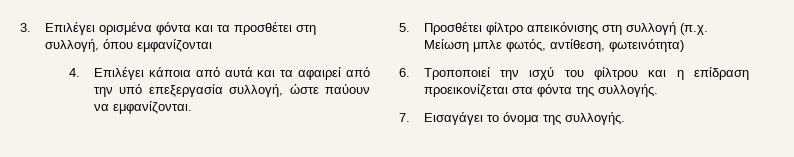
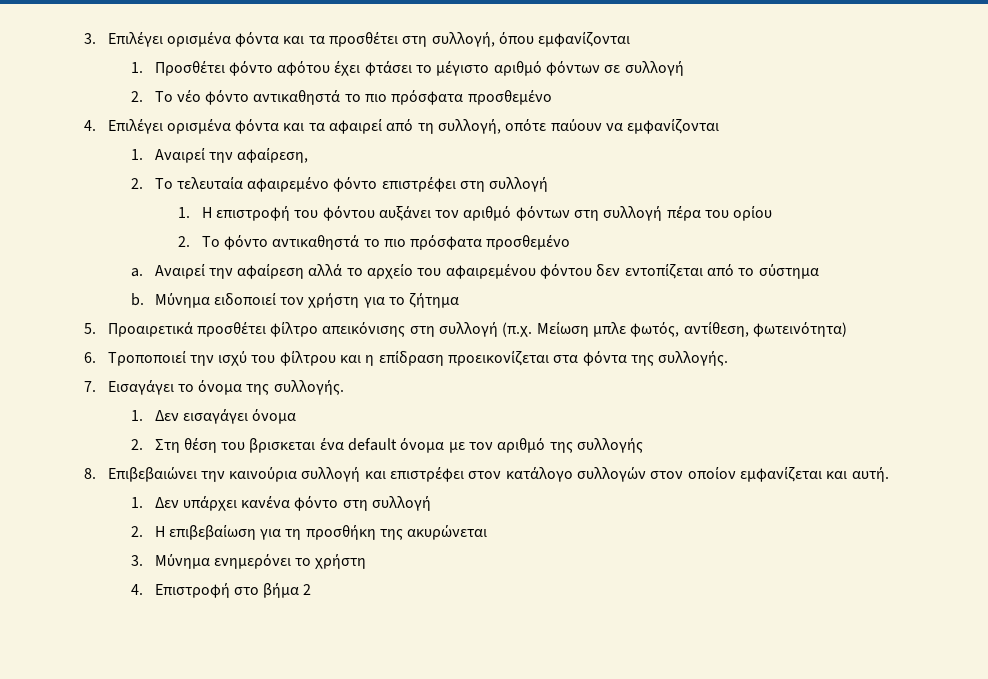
[69,67,370,80] [94,84,370,97] [94,101,193,114] [399,22,482,35] 4. Επιλέγει κάποια από αυτά και τα αφαιρεί από την υπό επεξεργασία συλλογή, ώστε παύουν να εμφανίζονται. // 5. Προσθέτει -> [131,61,684,76] [131,90,552,105] [84,119,720,134] [131,148,309,163] [131,177,549,192] [178,206,773,221] [178,235,571,250] [131,264,819,279] [131,293,460,308] [84,322,266,337] 1. Προσθέτει φόντο αφότου έχει φτάσει το μέγιστο αριθμό φόντων σε συλλογή // 2. Το νέο φόντο αντικαθηστά το πιο πρόσφατα προσθεμένο // 4. Επιλέγει ορισμένα φόντα και τα αφαιρεί από τη συλλογή, οπότε παύουν να εμφανίζονται // 1. Αναιρεί την αφαίρεση, // 2. Το τελευταία αφαιρεμένο φόντο επιστρέφει στη συλλογή // 1. Η επιστροφή του φόντου αυξάνει τον αριθμό φόντων στη συλλογή πέρα του ορίου // 2. Το φόντο αντικαθηστά το πιο πρόσφατα προσθεμένο // a. Αναιρεί την αφαίρεση αλλά το αρχείο του αφαιρεμένου φόντου δεν εντοπίζεται από το σύστημα // b. Μύνημα ειδοποιεί τον χρήστη για το ζήτημα // 5. Προαιρετικά προσθέτει
(625, 118) none -> [131,409,297,424] [131,438,644,453] [84,467,889,482] [131,496,432,511] [131,525,488,540] [131,554,367,569] [131,583,312,598] // 1. Δεν εισαγάγει όνομα // 2. Στη θέση του βρισκεται ένα default όνομα με τον αριθμό της συλλογής // 8. Επιβεβαιώνει την καινούρια συλλογή και επιστρέφει στον κατάλογο συλλογών στον οποίον εμφανίζεται και αυτή. // 1. Δεν υπάρχει κανένα φόντο στη συλλογή // 2. Η επιβεβαίωση για τη προσθήκη της ακυρώνεται // 3. Μύνημα ενημερόνει το χρήστη // 4. Επιστροφή στο βήμα 2

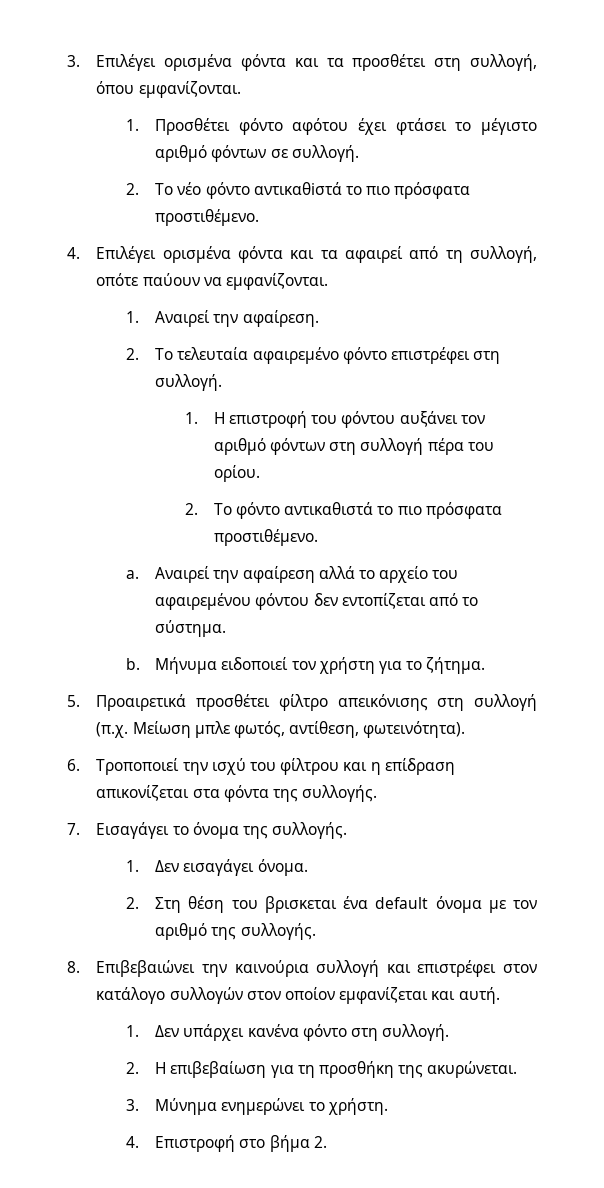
[538,32,631,47] εμφανίζονται -> [138,81,241,98] εμφανίζονται.
[624,61,684,76] συλλογή -> [291,145,359,162] συλλογή.
[253,90,552,105] αντικαθηστά το πιο πρόσφατα προσθεμένο -> [253,182,471,199] [155,209,260,226] αντικαθiστά το πιο πρόσφατα προστιθέμενο.
[627,119,720,134] εμφανίζονται -> [225,273,328,290] εμφανίζονται.
[237,148,309,163] αφαίρεση, -> [242,310,319,327] αφαίρεση.
[489,177,549,192] συλλογή -> [155,374,223,391] συλλογή.
[733,206,773,221] ορίου -> [213,465,260,482] ορίου.
[272,235,571,250] αντικαθηστά το πιο πρόσφατα προσθεμένο -> [284,502,502,519] [213,529,318,546] αντικαθιστά το πιο πρόσφατα προστιθέμενο.
[758,264,819,279] σύστημα -> [155,620,227,637] σύστημα.
[154,293,210,308] Μύνημα -> [155,657,218,674] Μήνυμα
[409,293,460,308] ζήτημα -> [426,657,486,674] ζήτημα.
[753,322,848,337] φωτεινότητα) -> [363,721,466,738] φωτεινότητα).
[448,351,550,366] προεικονίζεται -> [96,785,190,801] απικονίζεται
[252,409,297,424] όνομα -> [257,859,308,876] όνομα.
[577,438,644,453] συλλογής -> [240,923,316,940] συλλογής.
[372,496,432,511] συλλογή -> [382,1024,450,1041] συλλογή.
[407,525,488,540] ακυρώνεται -> [427,1061,518,1078] ακυρώνεται.
[213,554,367,569] ενημερόνει το χρήστη -> [221,1098,388,1115] ενημερώνει το χρήστη.
[303,584,312,595] 2 -> [313,1136,327,1148] 2.

